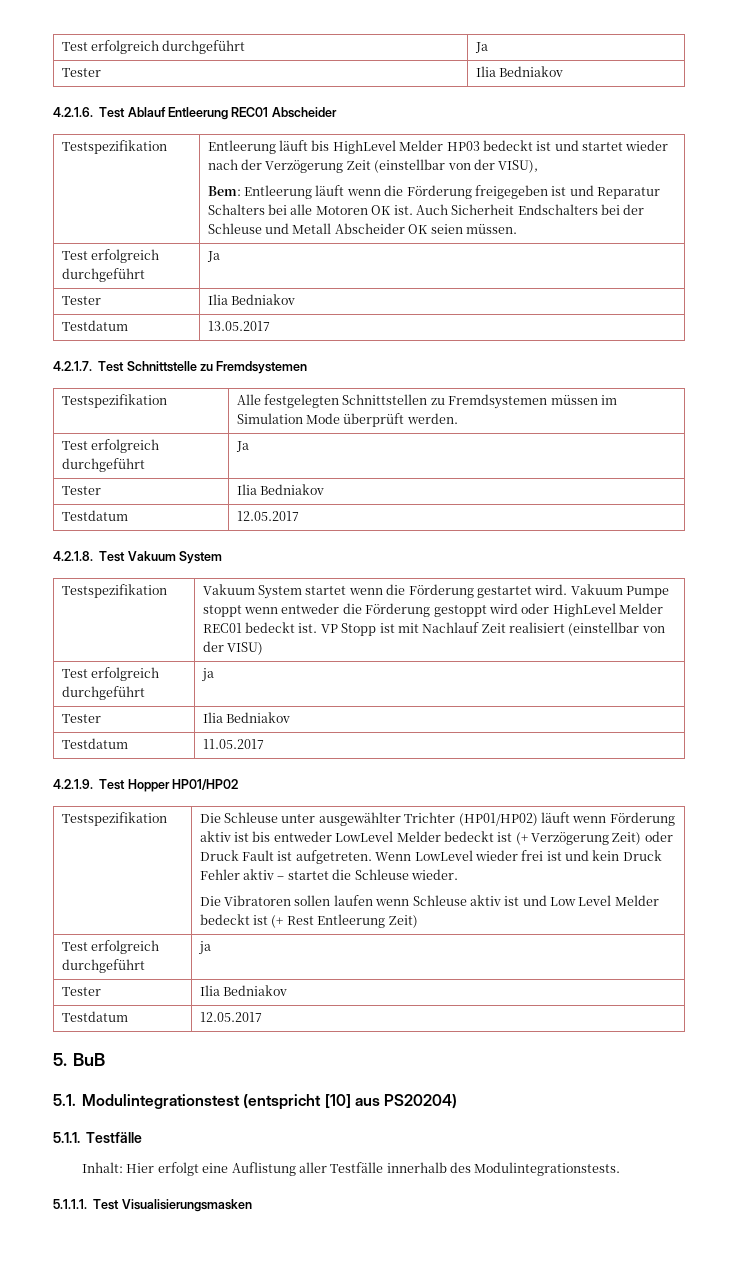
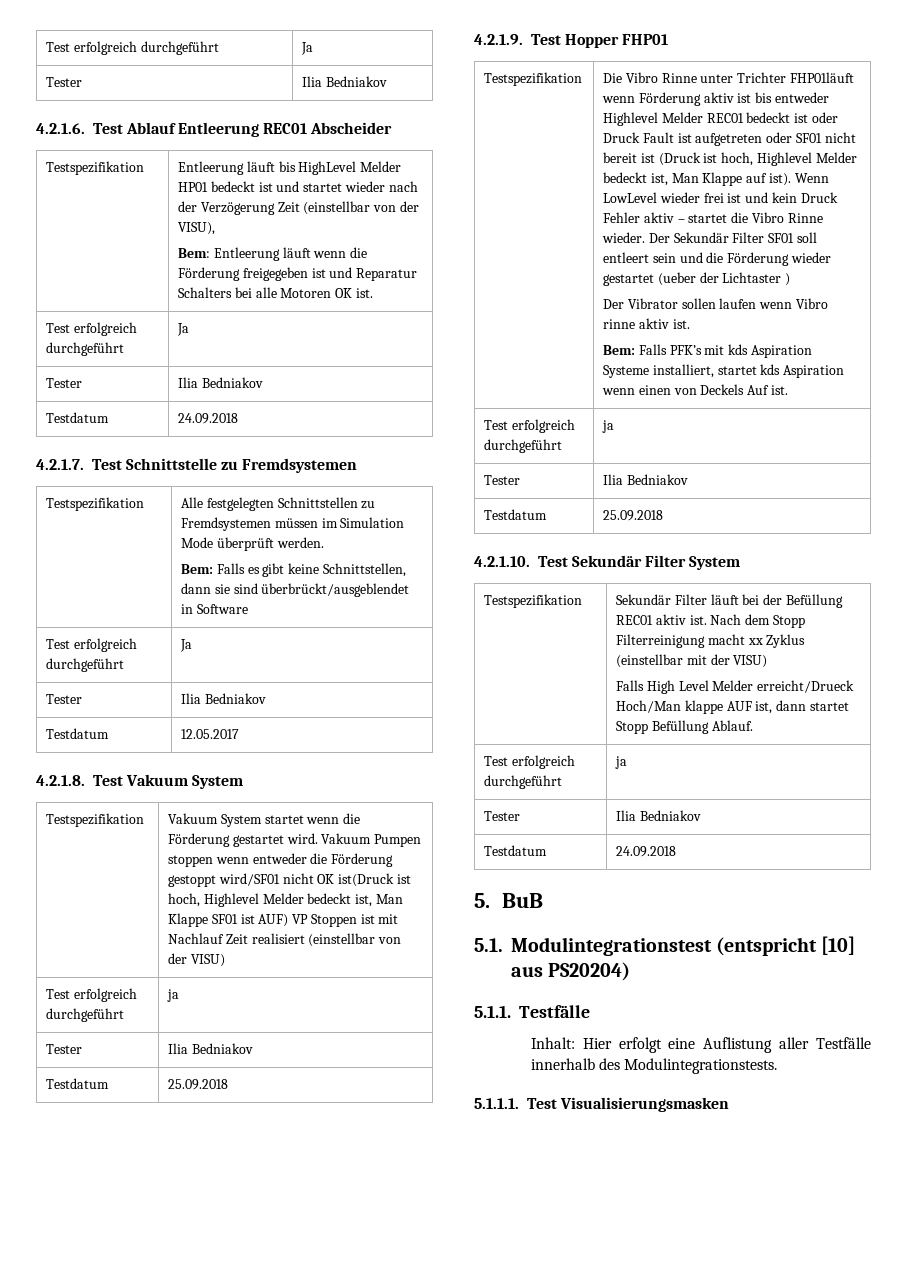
[446,141,480,151] HP03 -> [177,182,208,192] HP01
[415,204,645,215] [207,223,517,234] [61,249,160,263] [61,268,145,282] [206,251,220,262] [61,296,101,305] [207,294,296,305] [61,320,128,331] [207,321,270,331] Auch Sicherheit Endschalters bei der Schleuse und Metall Abscheider OK seien müssen. // Test erfolgreich durchgeführt | Ja // Tester | Ilia Bedniakov // Testdatum | 13.05.2017 -> [45,322,137,336] [45,342,124,356] [176,323,189,336] [45,378,82,388] [177,377,263,388] [45,412,109,423] [177,413,238,424] // Test erfolgreich durchgeführt | Ja // Tester | Ilia Bedniakov // Testdatum | 24.09.2018
(458, 418) none -> [180,563,406,577] [180,583,410,597] [180,604,248,614] // Bem: Falls es gibt keine Schnittstellen, dann sie sind überbrückt/ausgeblendet in Software
[626,586,670,598] [202,605,242,617] Pumpe stoppt -> [374,834,422,847] [167,855,213,867] Pumpen stoppen
[488,603,664,617] [202,622,377,636] wird oder HighLevel Melder REC01 bedeckt ist. VP Stopp -> [218,873,411,887] [167,893,403,907] [167,913,357,927] wird/SF01 nicht OK ist(Druck ist hoch, Highlevel Melder bedeckt ist, Man Klappe SF01 ist AUF) VP Stoppen
[202,739,264,749] 11.05.2017 -> [167,1079,228,1090] 25.09.2018
[172,779,238,790] HP01/HP02 -> [622,34,669,45] FHP01
[224,812,570,826] Schleuse unter ausgewählter Trichter (HP01/HP02) läuft -> [625,72,854,83] Vibro Rinne unter Trichter FHP01läuft
[335,831,673,845] [199,850,372,864] LowLevel Melder bedeckt ist (+ Verzögerung Zeit) oder Druck Fault ist aufgetreten. -> [602,112,838,126] [602,132,856,146] [602,152,857,166] [602,172,791,186] Highlevel Melder REC01 bedeckt ist oder Druck Fault ist aufgetreten oder SF01 nicht bereit ist (Druck ist hoch, Highlevel Melder bedeckt ist, Man Klappe auf ist).
[354,869,409,880] Schleuse -> [751,212,823,223] Vibro Rinne
[199,895,659,906] [199,914,418,928] [61,940,160,954] [61,959,145,973] [198,941,211,955] [61,987,101,996] [199,985,288,996] [61,1011,128,1022] [199,1012,262,1022] // Die Vibratoren sollen laufen wenn Schleuse aktiv ist und Low Level Melder bedeckt ist (+ Rest Entleerung Zeit) // Test erfolgreich durchgeführt | ja // Tester | Ilia Bedniakov // Testdatum | 12.05.2017 -> [648,232,817,243] [602,252,831,266] [602,272,791,286] [602,298,828,309] [602,318,690,329] [602,344,812,358] [602,364,845,378] [601,384,788,395] [483,419,575,433] [483,439,562,453] [601,420,614,433] [483,475,520,485] [602,474,688,485] [483,509,547,520] [602,510,663,521] [474,555,741,570] [483,594,582,608] [615,594,843,608] [615,614,805,628] [615,634,806,648] [615,654,768,668] [615,680,855,694] [615,700,849,714] [615,720,753,734] [483,755,575,769] [483,775,562,789] [614,756,627,769] [483,811,520,821] [615,810,701,821] [483,845,547,856] [615,846,676,857] Der Sekundär Filter SF01 soll entleert sein und die Förderung wieder gestartet (ueber der Lichtaster ) // Der Vibrator sollen laufen wenn Vibro rinne aktiv ist. // Bem: Falls PFK’s mit kds Aspiration Systeme installiert, startet kds Aspiration wenn einen von Deckels Auf ist. // Test erfolgreich durchgeführt | ja // Tester | Ilia Bedniakov // Testdatum | 25.09.2018 // 4.2.1.10. Test Sekundär Filter System // Testspezifikation | Sekundär Filter läuft bei der Befüllung REC01 aktiv ist. Nach dem Stopp Filterreinigung macht xx Zyklus (einstellbar mit der VISU) // Falls High Level Melder erreicht/Drueck Hoch/Man klappe AUF ist, dann startet Stopp Befüllung Ablauf. // Test erfolgreich durchgeführt | ja // Tester | Ilia Bedniakov // Testdatum | 24.09.2018

